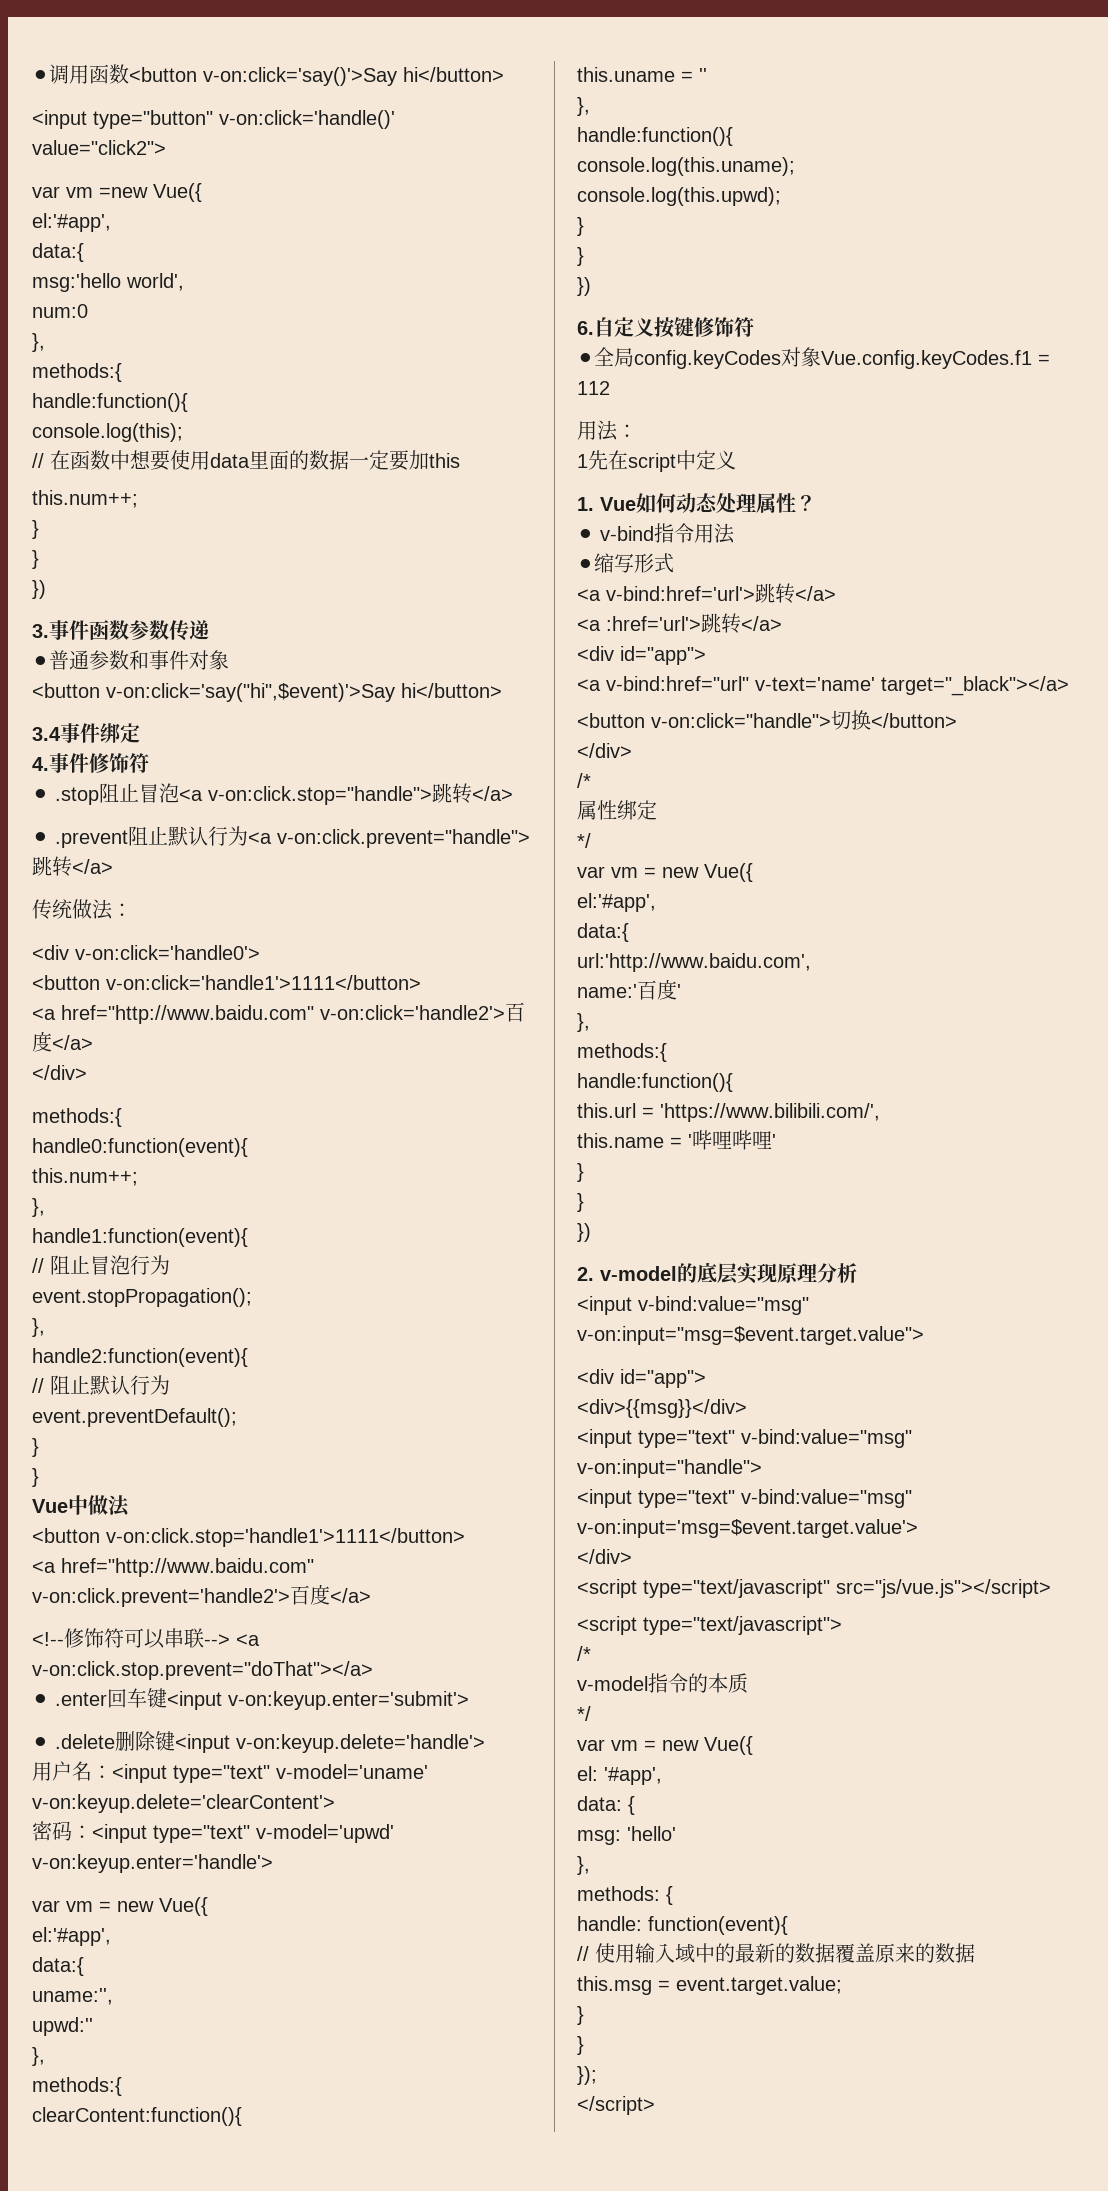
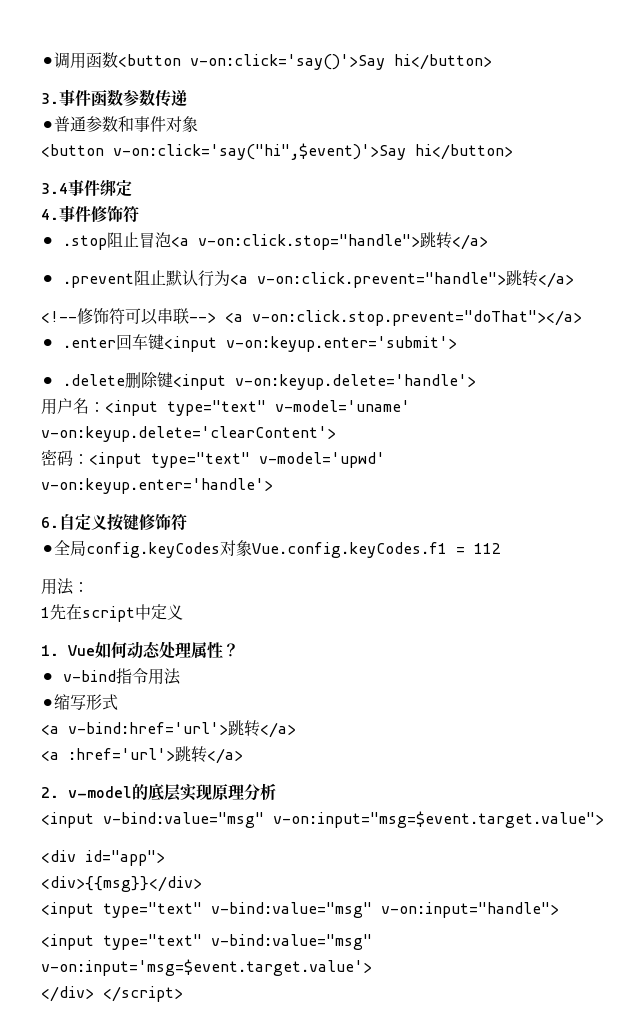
[32,110,395,129] [32,140,166,155] [32,183,202,202] [32,213,111,232] [32,243,84,262] [32,273,184,292] [32,304,88,318] [32,333,45,352] [32,363,122,382] [32,393,188,412] [32,423,183,442] [32,450,460,471] [32,490,138,508] [32,520,39,539] [32,550,39,569] [32,580,46,599] // <input type="button" v-on:click='handle()' value="click2"> // var vm =new Vue({ // el:'#app', // data:{ // msg:'hello world', // num:0 // }, // methods:{ // handle:function(){ // console.log(this); // // 在函数中想要使用data里面的数据一定要加this // this.num++; // } // } // }) -> (492, 62) none
[32,899,132,920] [32,945,260,960] [32,975,421,990] [32,1002,525,1024] [32,1031,93,1052] [32,1065,87,1080] [32,1108,122,1127] [32,1138,248,1157] [32,1168,138,1186] [32,1198,45,1217] [32,1228,248,1247] [32,1255,170,1275] [32,1288,252,1307] [32,1318,45,1337] [32,1348,248,1367] [32,1375,170,1395] [32,1408,237,1427] [32,1438,39,1457] [32,1468,39,1487] [32,1495,130,1517] [32,1528,465,1547] [32,1558,314,1577] [32,1584,371,1607] // 传统做法： // <div v-on:click='handle0'> // <button v-on:click='handle1'>1111</button> // <a href="http://www.baidu.com" v-on:click='handle2'>百度</a> // </div> // methods:{ // handle0:function(event){ // this.num++; // }, // handle1:function(event){ // // 阻止冒泡行为 // event.stopPropagation(); // }, // handle2:function(event){ // // 阻止默认行为 // event.preventDefault(); // } // } // Vue中做法 // <button v-on:click.stop='handle1'>1111</button> // <a href="http://www.baidu.com" v-on:click.prevent='handle2'>百度</a> -> (574, 280) none
[32,1897,208,1916] [32,1927,111,1946] [32,1957,84,1976] [32,1988,113,2005] [32,2017,93,2036] [32,2047,45,2066] [32,2077,122,2096] [32,2107,242,2126] [577,67,707,82] [577,97,590,116] [577,127,733,146] [577,157,795,176] [577,187,781,206] [577,217,584,236] [577,247,584,266] [577,277,591,296] // var vm = new Vue({ // el:'#app', // data:{ // uname:'', // upwd:'' // }, // methods:{ // clearContent:function(){ // this.uname = '' // }, // handle:function(){ // console.log(this.uname); // console.log(this.upwd); // } // } // }) -> (273, 486) none
[577,646,706,665] [577,676,1069,696] [577,710,957,730] [577,743,632,758] [577,773,591,788] [577,800,657,820] [577,833,591,848] [577,863,753,882] [577,893,656,912] [577,923,629,942] [577,953,811,972] [577,979,681,1000] [577,1013,590,1032] [577,1043,667,1062] [577,1073,733,1092] [577,1103,880,1122] [577,1130,776,1150] [577,1163,584,1182] [577,1193,584,1212] [577,1223,591,1242] // <div id="app"> // <a v-bind:href="url" v-text='name' target="_black"></a> // <button v-on:click="handle">切换</button> // </div> // /* // 属性绑定 // */ // var vm = new Vue({ // el:'#app', // data:{ // url:'http://www.baidu.com', // name:'百度' // }, // methods:{ // handle:function(){ // this.url = 'https://www.bilibili.com/', // this.name = '哔哩哔哩' // } // } // }) -> (243, 756) none
[577,1579,1051,1598] [577,1616,842,1635] [577,1646,591,1661] [577,1673,748,1693] [577,1706,591,1721] [577,1736,753,1755] [577,1766,662,1785] [577,1796,635,1815] [577,1826,676,1845] [577,1856,590,1875] [577,1886,673,1905] [577,1916,788,1935] [577,1943,975,1963] [577,1976,842,1995] [577,2006,584,2025] [577,2036,584,2055] [577,2066,597,2085] // <script type="text/javascript" src="js/vue.js"></script> // <script type="text/javascript"> // /* // v-model指令的本质 // */ // var vm = new Vue({ // el: '#app', // data: { // msg: 'hello' // }, // methods: { // handle: function(event){ // // 使用输入域中的最新的数据覆盖原来的数据 // this.msg = event.target.value; // } // } // }); // -> (94, 994) none

